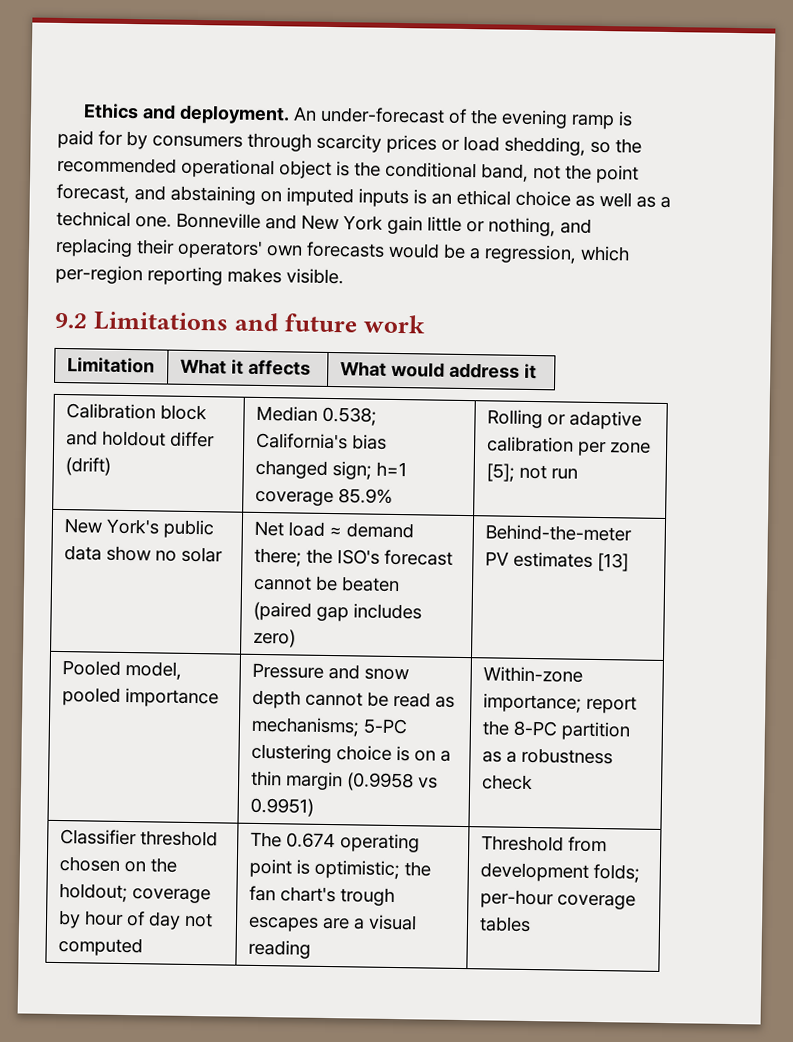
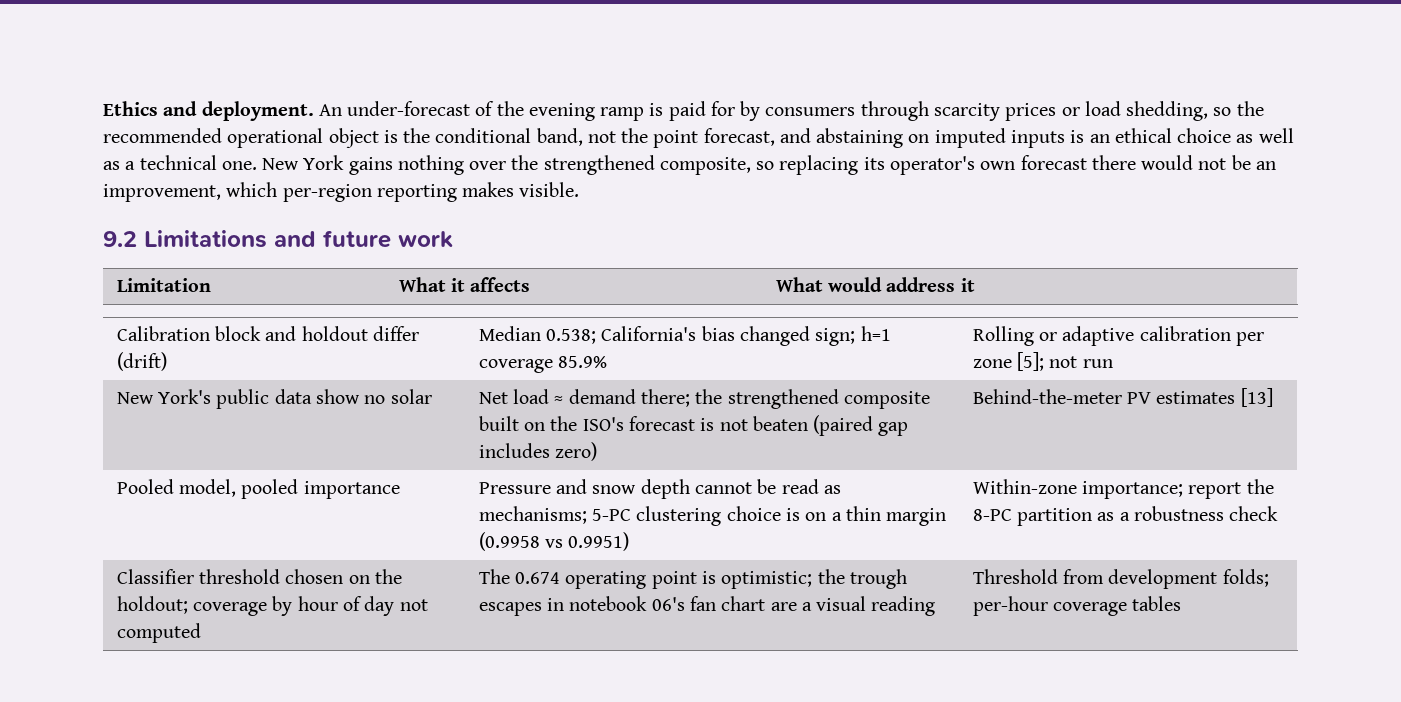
[176,212,592,237] [55,237,577,264] Bonneville and New York gain little or nothing, and replacing their operators' own forecasts would be a regression, -> [262,155,1276,175] [103,184,221,202] New York gains nothing over the strengthened composite, so replacing its operator's own forecast there would not be an improvement,
[336,549,453,566] [252,575,338,592] ISO's forecast cannot be -> [727,389,930,409] [478,416,748,431] strengthened composite built on the ISO's forecast is not
[248,885,395,907] [247,916,319,932] fan chart's trough escapes -> [849,569,907,589] [478,596,766,616] trough escapes in notebook 06's fan chart

